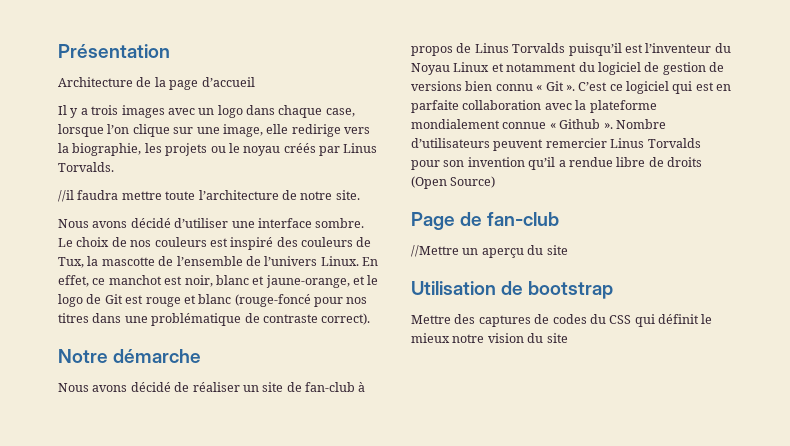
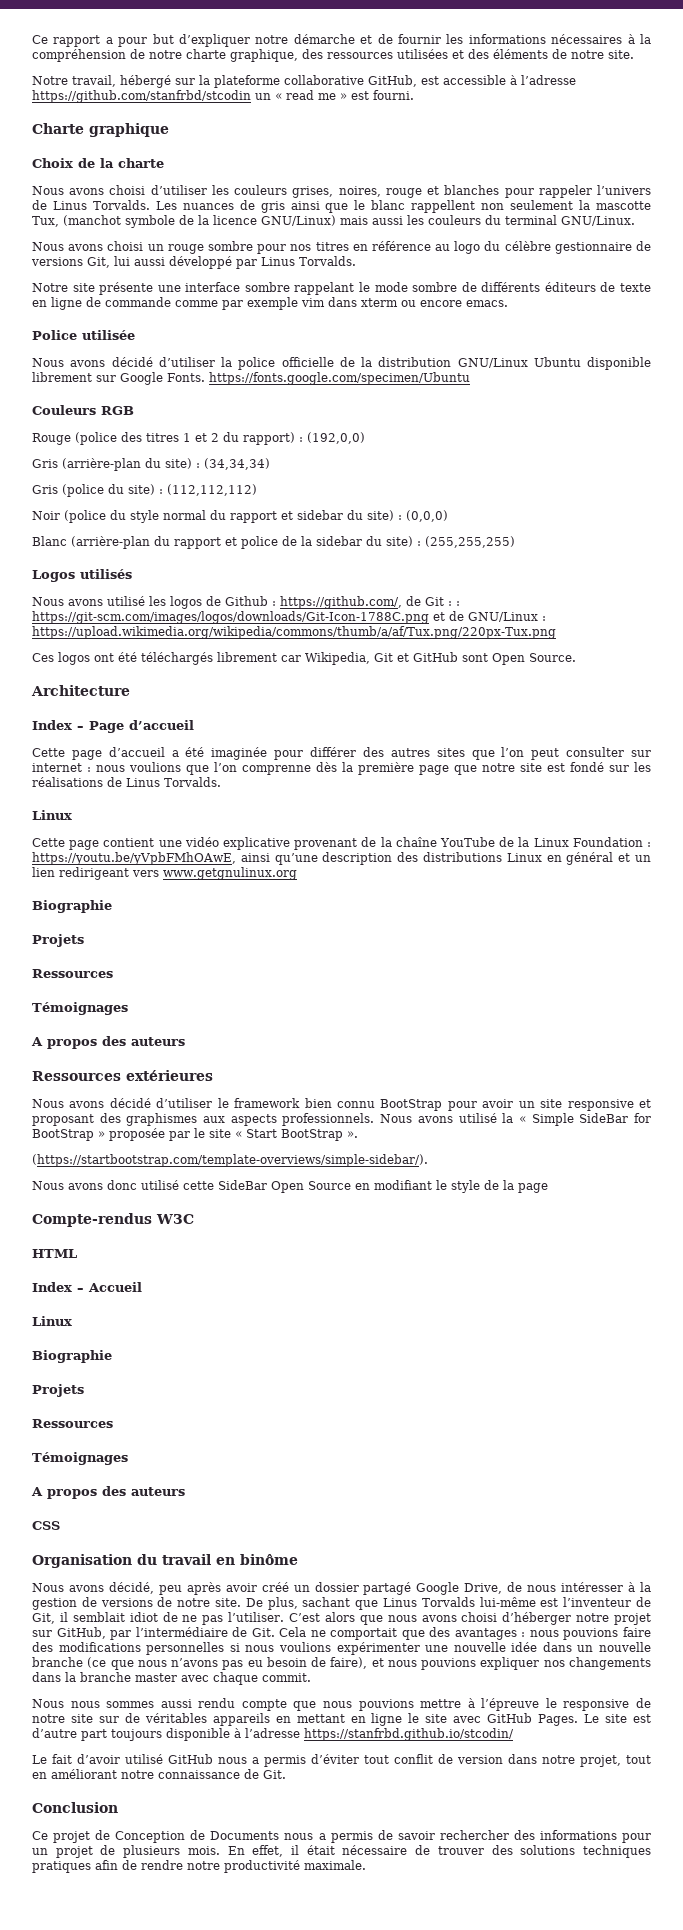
[58,44,170,58] [58,77,255,90] [58,105,355,118] [58,124,370,137] [58,143,378,156] [58,162,114,172] [58,190,360,202] [58,218,365,228] [58,237,372,250] [58,256,378,268] [58,275,379,288] [58,294,368,307] [58,313,371,326] [58,349,202,363] [58,382,366,392] [411,43,731,56] [411,62,724,75] [411,81,732,94] [411,100,657,113] [411,119,666,129] [411,138,701,151] [411,157,702,170] [411,176,496,189] [411,212,560,230] [411,245,568,258] [411,281,614,299] [411,314,713,327] [411,333,568,343] Présentation // Architecture de la page d’accueil // Il y a trois images avec un logo dans chaque case, lorsque l’on clique sur une image, elle redirige vers la biographie, les projets ou le noyau créés par Linus Torvalds. // //il faudra mettre toute l’architecture de notre site. // Nous avons décidé d’utiliser une interface sombre. Le choix de nos couleurs est inspiré des couleurs de Tux, la mascotte de l’ensemble de l’univers Linux. En effet, ce manchot est noir, blanc et jaune-orange, et le logo de Git est rouge et blanc (rouge-foncé pour nos titres dans une problématique de contraste correct). // Notre démarche // Nous avons décidé de réaliser un site de fan-club à propos de Linus Torvalds puisqu’il est l’inventeur du Noyau Linux et notamment du logiciel de gestion de versions bien connu « Git ». C’est ce logiciel qui est en parfaite collaboration avec la plateforme mondialement connue « Github ». Nombre d’utilisateurs peuvent remercier Linus Torvalds pour son invention qu’il a rendue libre de droits (Open Source) // Page de fan-club // //Mettre un aperçu du site // Utilisation de bootstrap // Mettre des captures de codes du CSS qui définit le mieux notre vision du site -> [32,34,651,47] [32,49,634,62] [32,75,576,88] [32,90,414,103] [32,123,169,137] [32,158,164,168] [32,185,651,198] [32,200,651,213] [32,215,635,228] [32,241,651,254] [31,256,356,269] [32,282,651,295] [32,297,508,310] [32,330,135,340] [32,357,651,370] [32,372,470,385] [32,405,134,415] [32,432,365,445] [32,458,270,471] [32,484,257,497] [32,510,448,523] [32,536,515,549] [32,569,132,582] [32,596,460,609] [32,611,546,624] [32,626,556,639] [32,652,576,665] [31,685,130,696] [32,720,194,733] [32,747,652,760] [32,762,651,775] [32,777,221,787] [32,810,72,820] [32,837,651,850] [32,852,651,865] [32,867,297,880] [32,900,112,913] [32,934,84,947] [32,969,113,978] [32,1002,128,1015] [31,1036,185,1049] [32,1070,213,1081] [32,1098,652,1111] [32,1113,651,1126] [32,1128,358,1141] [32,1154,428,1167] [32,1180,548,1193] [32,1213,194,1227] [32,1249,77,1258] [32,1282,142,1292] [32,1316,72,1326] [32,1350,112,1363] [32,1384,84,1397] [32,1419,113,1428] [32,1452,128,1465] [31,1486,185,1499] [32,1521,60,1530] [32,1554,298,1568] [32,1582,651,1595] [32,1597,651,1610] [32,1612,651,1625] [32,1627,652,1640] [32,1642,651,1655] [32,1657,651,1670] [32,1672,311,1685] [32,1698,651,1711] [32,1713,652,1726] [32,1728,514,1741] [32,1754,651,1767] [32,1769,286,1779] [32,1802,118,1813] [32,1830,651,1843] [32,1845,651,1858] [32,1860,366,1873] Ce rapport a pour but d’expliquer notre démarche et de fournir les informations nécessaires à la compréhension de notre charte graphique, des ressources utilisées et des éléments de notre site. // Notre travail, hébergé sur la plateforme collaborative GitHub, est accessible à l’adresse https://github.com/stanfrbd/stcodin un « read me » est fourni. // Charte graphique // Choix de la charte // Nous avons choisi d’utiliser les couleurs grises, noires, rouge et blanches pour rappeler l’univers de Linus Torvalds. Les nuances de gris ainsi que le blanc rappellent non seulement la mascotte Tux, (manchot symbole de la licence GNU/Linux) mais aussi les couleurs du terminal GNU/Linux. // Nous avons choisi un rouge sombre pour nos titres en référence au logo du célèbre gestionnaire de versions Git, lui aussi développé par Linus Torvalds. // Notre site présente une interface sombre rappelant le mode sombre de différents éditeurs de texte en ligne de commande comme par exemple vim dans xterm ou encore emacs. // Police utilisée // Nous avons décidé d’utiliser la police officielle de la distribution GNU/Linux Ubuntu disponible librement sur Google Fonts. https://fonts.google.com/specimen/Ubuntu // Couleurs RGB // Rouge (police des titres 1 et 2 du rapport) : (192,0,0) // Gris (arrière-plan du site) : (34,34,34) // Gris (police du site) : (112,112,112) // Noir (police du style normal du rapport et sidebar du site) : (0,0,0) // Blanc (arrière-plan du rapport et police de la sidebar du site) : (255,255,255) // Logos utilisés // Nous avons utilisé les logos de Github : https://github.com/, de Git : : https://git-scm.com/images/logos/downloads/Git-Icon-1788C.png et de GNU/Linux : https://upload.wikimedia.org/wikipedia/commons/thumb/a/af/Tux.png/220px-Tux.png // Ces logos ont été téléchargés librement car Wikipedia, Git et GitHub sont Open Source. // Architecture // Index – Page d’accueil // Cette page d’accueil a été imaginée pour différer des autres sites que l’on peut consulter sur internet : nous voulions que l’on comprenne dès la première page que notre site est fondé sur les réalisations de Linus Torvalds. // Linux // Cette page contient une vidéo explicative provenant de la chaîne YouTube de la Linux Foundation : https://youtu.be/yVpbFMhOAwE, ainsi qu’une description des distributions Linux en général et un lien redirigeant vers www.getgnulinux.org // Biographie // Projets // Ressources // Témoignages // A propos des auteurs // Ressources extérieures // Nous avons décidé d’utiliser le framework bien connu BootStrap pour avoir un site responsive et proposant des graphismes aux aspects professionnels. Nous avons utilisé la « Simple SideBar for BootStrap » proposée par le site « Start BootStrap ». // (https://startbootstrap.com/template-overviews/simple-sidebar/). // Nous avons donc utilisé cette SideBar Open Source en modifiant le style de la page // Compte-rendus W3C // HTML // Index – Accueil // Linux // Biographie // Projets // Ressources // Témoignages // A propos des auteurs // CSS // Organisation du travail en binôme // Nous avons décidé, peu après avoir créé un dossier partagé Google Drive, de nous intéresser à la gestion de versions de notre site. De plus, sachant que Linus Torvalds lui-même est l’inventeur de Git, il semblait idiot de ne pas l’utiliser. C’est alors que nous avons choisi d’héberger notre projet sur GitHub, par l’intermédiaire de Git. Cela ne comportait que des avantages : nous pouvions faire des modifications personnelles si nous voulions expérimenter une nouvelle idée dans un nouvelle branche (ce que nous n’avons pas eu besoin de faire), et nous pouvions expliquer nos changements dans la branche master avec chaque commit. // Nous nous sommes aussi rendu compte que nous pouvions mettre à l’épreuve le responsive de notre site sur de véritables appareils en mettant en ligne le site avec GitHub Pages. Le site est d’autre part toujours disponible à l’adresse https://stanfrbd.github.io/stcodin/ // Le fait d’avoir utilisé GitHub nous a permis d’éviter tout conflit de version dans notre projet, tout en améliorant notre connaissance de Git. // Conclusion // Ce projet de Conception de Documents nous a permis de savoir rechercher des informations pour un projet de plusieurs mois. En effet, il était nécessaire de trouver des solutions techniques pratiques afin de rendre notre productivité maximale.

